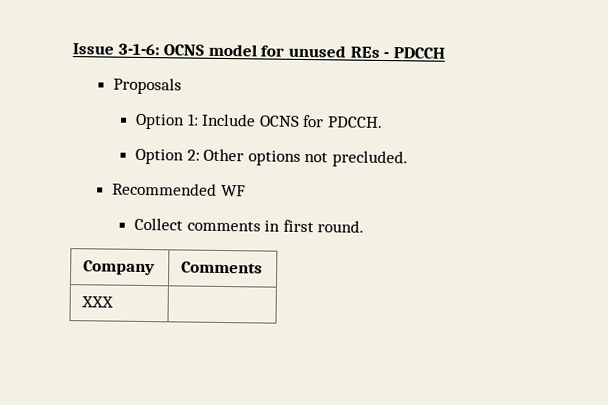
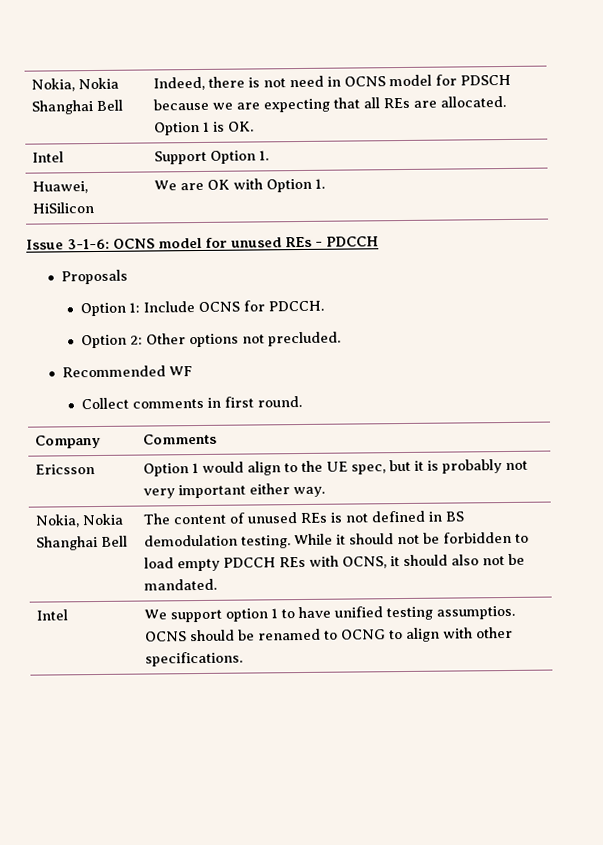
(72, 49) none -> [31,77,120,92] [31,99,124,115] [153,74,512,91] [153,95,507,113] [154,121,255,136] [32,151,65,163] [154,150,270,165] [32,181,89,194] [32,202,95,214] [154,178,326,193] Nokia, Nokia Shanghai Bell | Indeed, there is not need in OCNS model for PDSCH because we are expecting that all REs are allocated. Option 1 is OK. // Intel | Support Option 1. // Huawei, HiSilicon | We are OK with Option 1. //
[81,296,115,308] XXX | -> [35,464,96,475] [143,459,529,477] [143,483,326,499] [35,513,124,528] [36,535,129,551] [143,510,465,525] [144,531,530,549] [144,553,526,572] [144,578,218,591] [36,609,69,621] [144,605,516,623] [145,626,514,642] [145,651,244,667] Ericsson | Option 1 would align to the UE spec, but it is probably not very important either way. // Nokia, Nokia Shanghai Bell | The content of unused REs is not defined in BS demodulation testing. While it should not be forbidden to load empty PDCCH REs with OCNS, it should also not be mandated. // Intel | We support option 1 to have unified testing assumptios. OCNS should be renamed to OCNG to align with other specifications.

